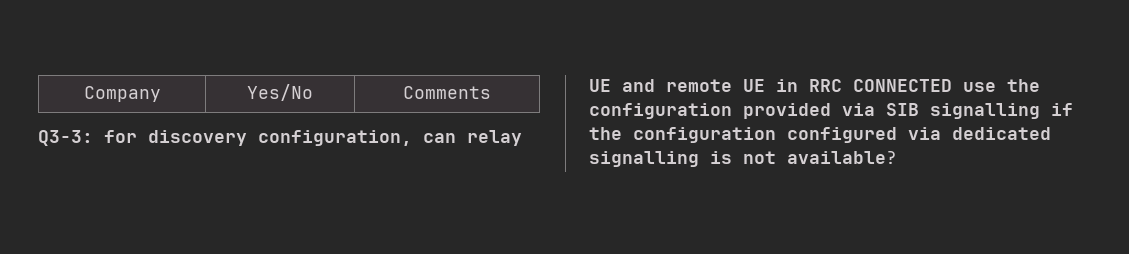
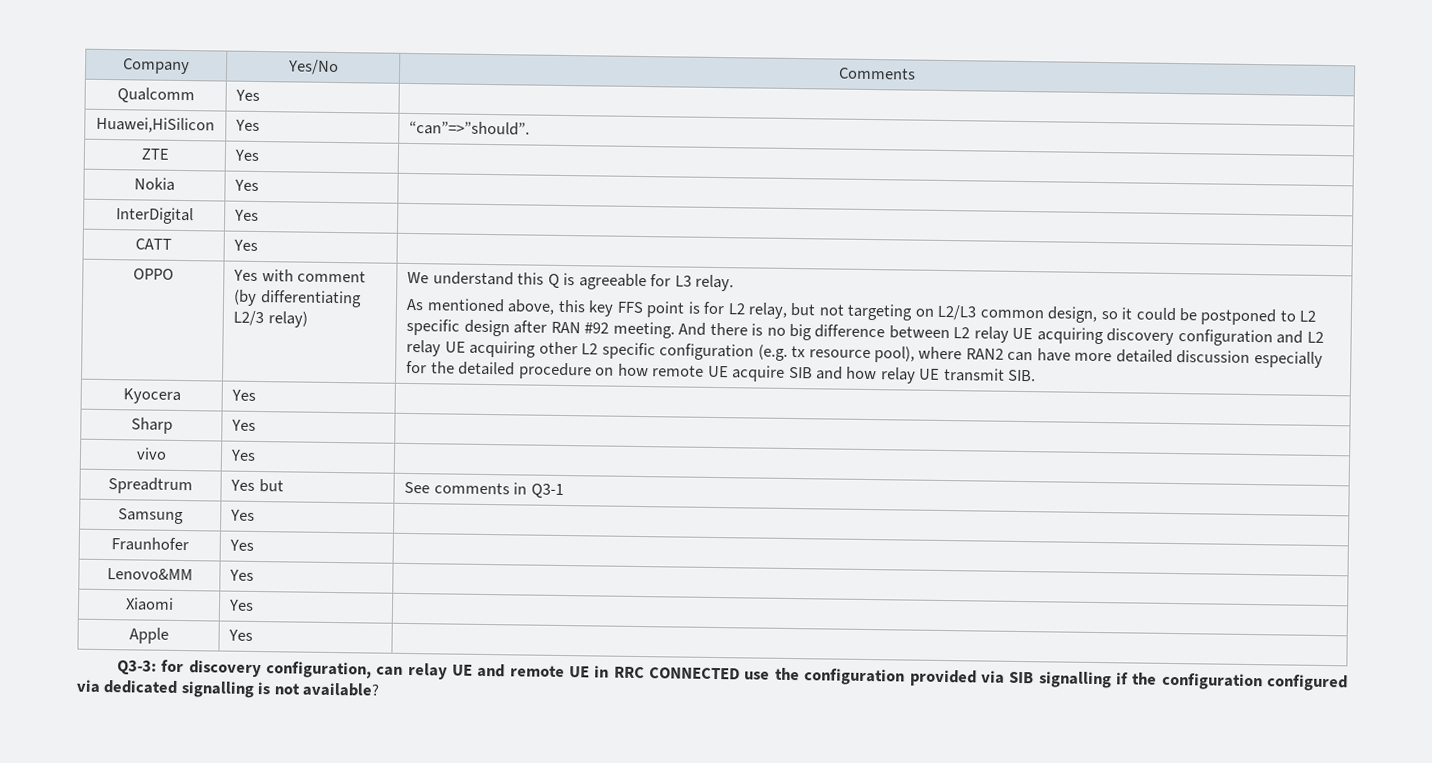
(491, 92) none -> [116,87,195,104] [235,89,261,102] [96,116,215,134] [235,119,261,132] [409,120,531,136] [140,148,169,160] [234,149,260,162] [134,177,175,191] [234,179,260,192] [115,207,194,225] [234,209,260,222] [135,238,172,250] [233,239,259,252] [133,268,174,280] [233,269,367,283] [233,289,362,308] [233,310,308,328] [407,271,735,292] [406,298,1317,326] [406,318,1324,347] [406,339,1323,368] [406,360,1037,384] [122,388,181,404] [231,389,257,401] [130,417,173,434] [231,419,257,431] [135,447,167,460] [230,449,257,461] [108,477,193,495] [230,479,284,493] [404,481,564,499] [118,508,184,525] [230,509,256,521] [110,537,189,552] [229,539,255,551] [106,568,193,581] [229,569,255,581] [124,597,174,611] [228,599,255,611] [128,627,169,644] [228,629,254,641] // Qualcomm | Yes | // Huawei,HiSilicon | Yes | “can”=>”should”. // ZTE | Yes | // Nokia | Yes | // InterDigital | Yes | // CATT | Yes | // OPPO | Yes with comment (by differentiating L2/3 relay) | We understand this Q is agreeable for L3 relay. // As mentioned above, this key FFS point is for L2 relay, but not targeting on L2/L3 common design, so it could be postponed to L2 specific design after RAN #92 meeting. And there is no big difference between L2 relay UE acquiring discovery configuration and L2 relay UE acquiring other L2 specific configuration (e.g. tx resource pool), where RAN2 can have more detailed discussion especially for the detailed procedure on how remote UE acquire SIB and how relay UE transmit SIB. // Kyocera | Yes | // Sharp | Yes | // vivo | Yes | // Spreadtrum | Yes but | See comments in Q3-1 // Samsung | Yes | // Fraunhofer | Yes | // Lenovo&MM | Yes | // Xiaomi | Yes | // Apple | Yes |

